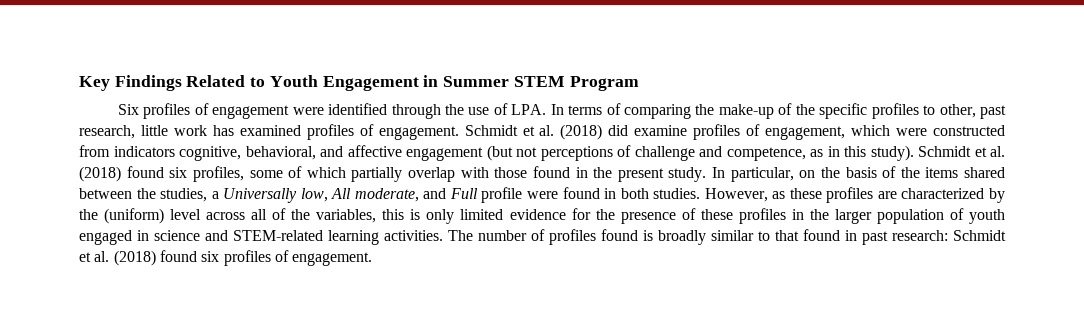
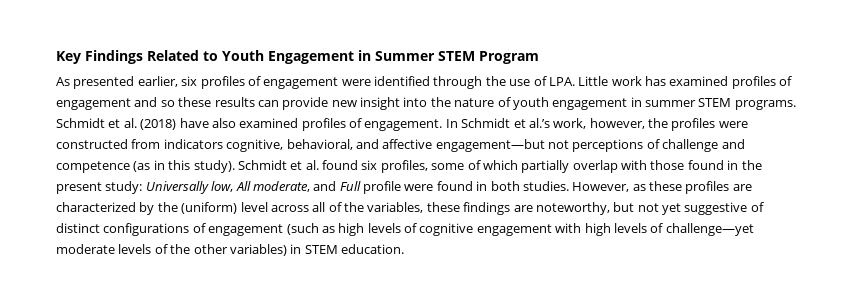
[117,104,139,115] Six -> [56,76,198,89] As presented earlier, six
[550,103,1006,119] [79,125,168,139] In terms of comparing the make-up of the specific profiles to other, past research, little -> [578,76,609,86] Little
[378,124,891,140] engagement. Schmidt et al. (2018) did examine profiles of engagement, which -> [56,97,796,110] [56,118,716,131] engagement and so these results can provide new insight into the nature of youth engagement in summer STEM programs. Schmidt et al. (2018) have also examined profiles of engagement. In Schmidt et al.’s work, however, the profiles
[406,145,513,161] engagement (but -> [435,139,545,152] engagement—but
[726,147,823,161] competence, as -> [56,161,151,173] competence (as
[79,166,121,182] (2018) -> (319, 165) none
[668,166,1005,182] [79,188,219,202] study. In particular, on the basis of the items shared between the studies, a -> [105,181,143,194] study:
[382,208,1005,224] [79,229,1006,245] [79,250,373,266] this is only limited evidence for the presence of these profiles in the larger population of youth engaged in science and STEM-related learning activities. The number of profiles found is broadly similar to that found in past research: Schmidt et al. (2018) found six profiles of engagement. -> [426,202,764,215] [56,223,754,236] [56,244,404,256] these findings are noteworthy, but not yet suggestive of distinct configurations of engagement (such as high levels of cognitive engagement with high levels of challenge—yet moderate levels of the other variables) in STEM education.

